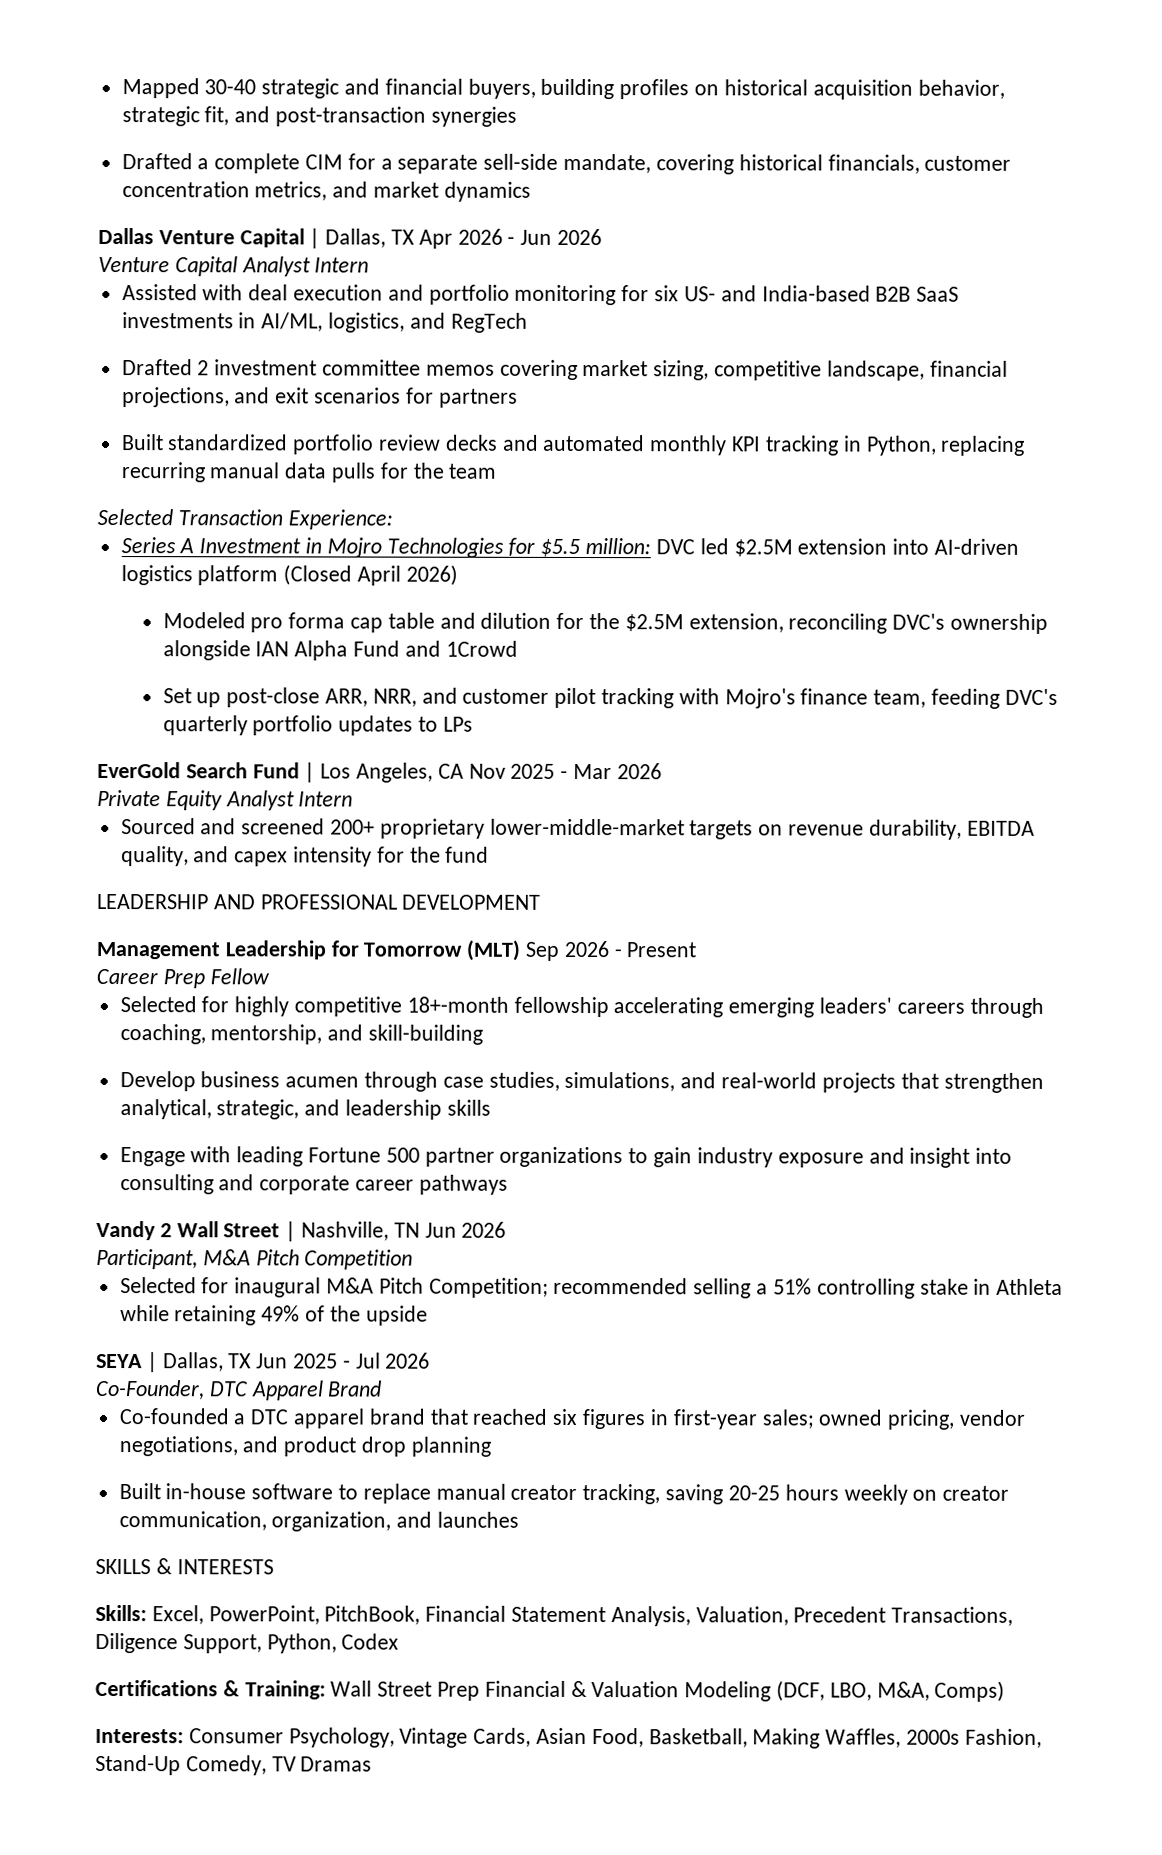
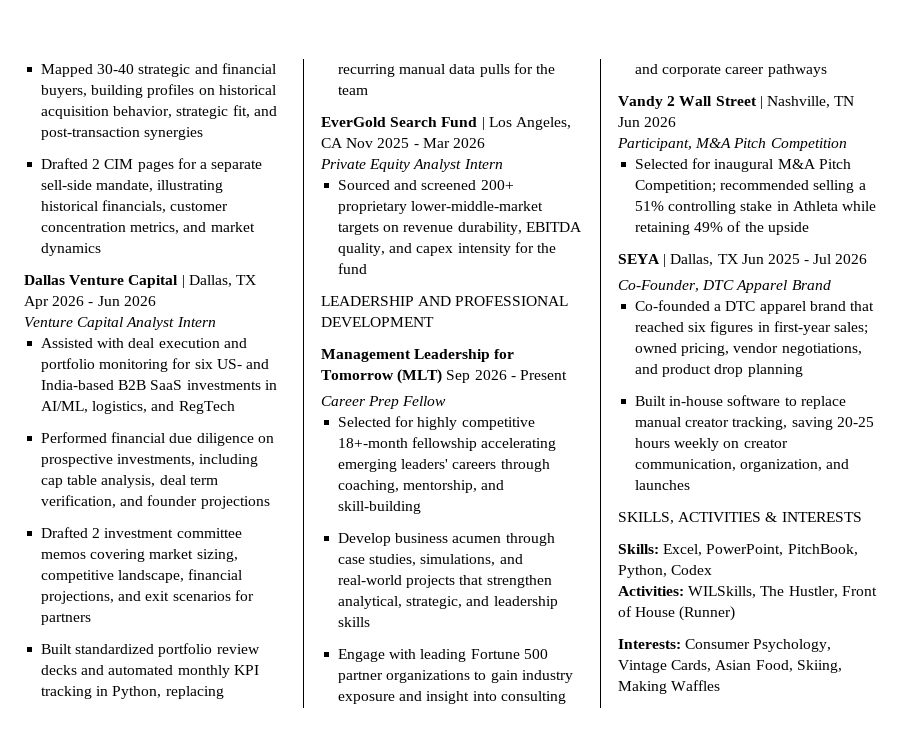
[197,153,344,174] a complete CIM -> [92,159,174,172] 2 CIM pages
[655,154,734,175] covering -> [157,180,224,193] illustrating
(528, 322) none -> [41,432,274,446] [41,454,259,467] [41,475,218,488] [41,495,270,509] // Performed financial due diligence on prospective investments, including cap table analysis, deal term verification, and founder projections
[97,508,393,530] [120,537,1019,558] [120,564,458,586] [162,612,1049,634] [162,640,518,661] [162,687,1058,709] [162,715,473,736] // Selected Transaction Experience: // Series A Investment in Mojro Technologies for $5.5 million: DVC led $2.5M extension into AI-driven logistics platform (Closed April 2026) // Modeled pro forma cap table and dilution for the $2.5M extension, reconciling DVC's ownership alongside IAN Alpha Fund and 1Crowd // Set up post-close ARR, NRR, and customer pilot tracking with Mojro's finance team, feeding DVC's quarterly portfolio updates to LPs -> (369, 90) none
[95,1558,151,1575] SKILLS -> [618,512,762,524] SKILLS, ACTIVITIES
[425,1605,1014,1627] [95,1632,400,1654] [95,1679,1006,1702] Financial Statement Analysis, Valuation, Precedent Transactions, Diligence Support, Python, Codex // Certifications & Training: Wall Street Prep Financial & Valuation Modeling (DCF, LBO, M&A, Comps) -> [618,565,713,578] [618,586,877,598] [618,606,736,621] Python, Codex // Activities: WILSkills, The Hustler, Front of House (Runner)
[648,1728,1042,1749] [95,1754,373,1776] Basketball, Making Waffles, 2000s Fashion, Stand-Up Comedy, TV Dramas -> [796,660,842,673] [618,680,721,694] Skiing, Making Waffles

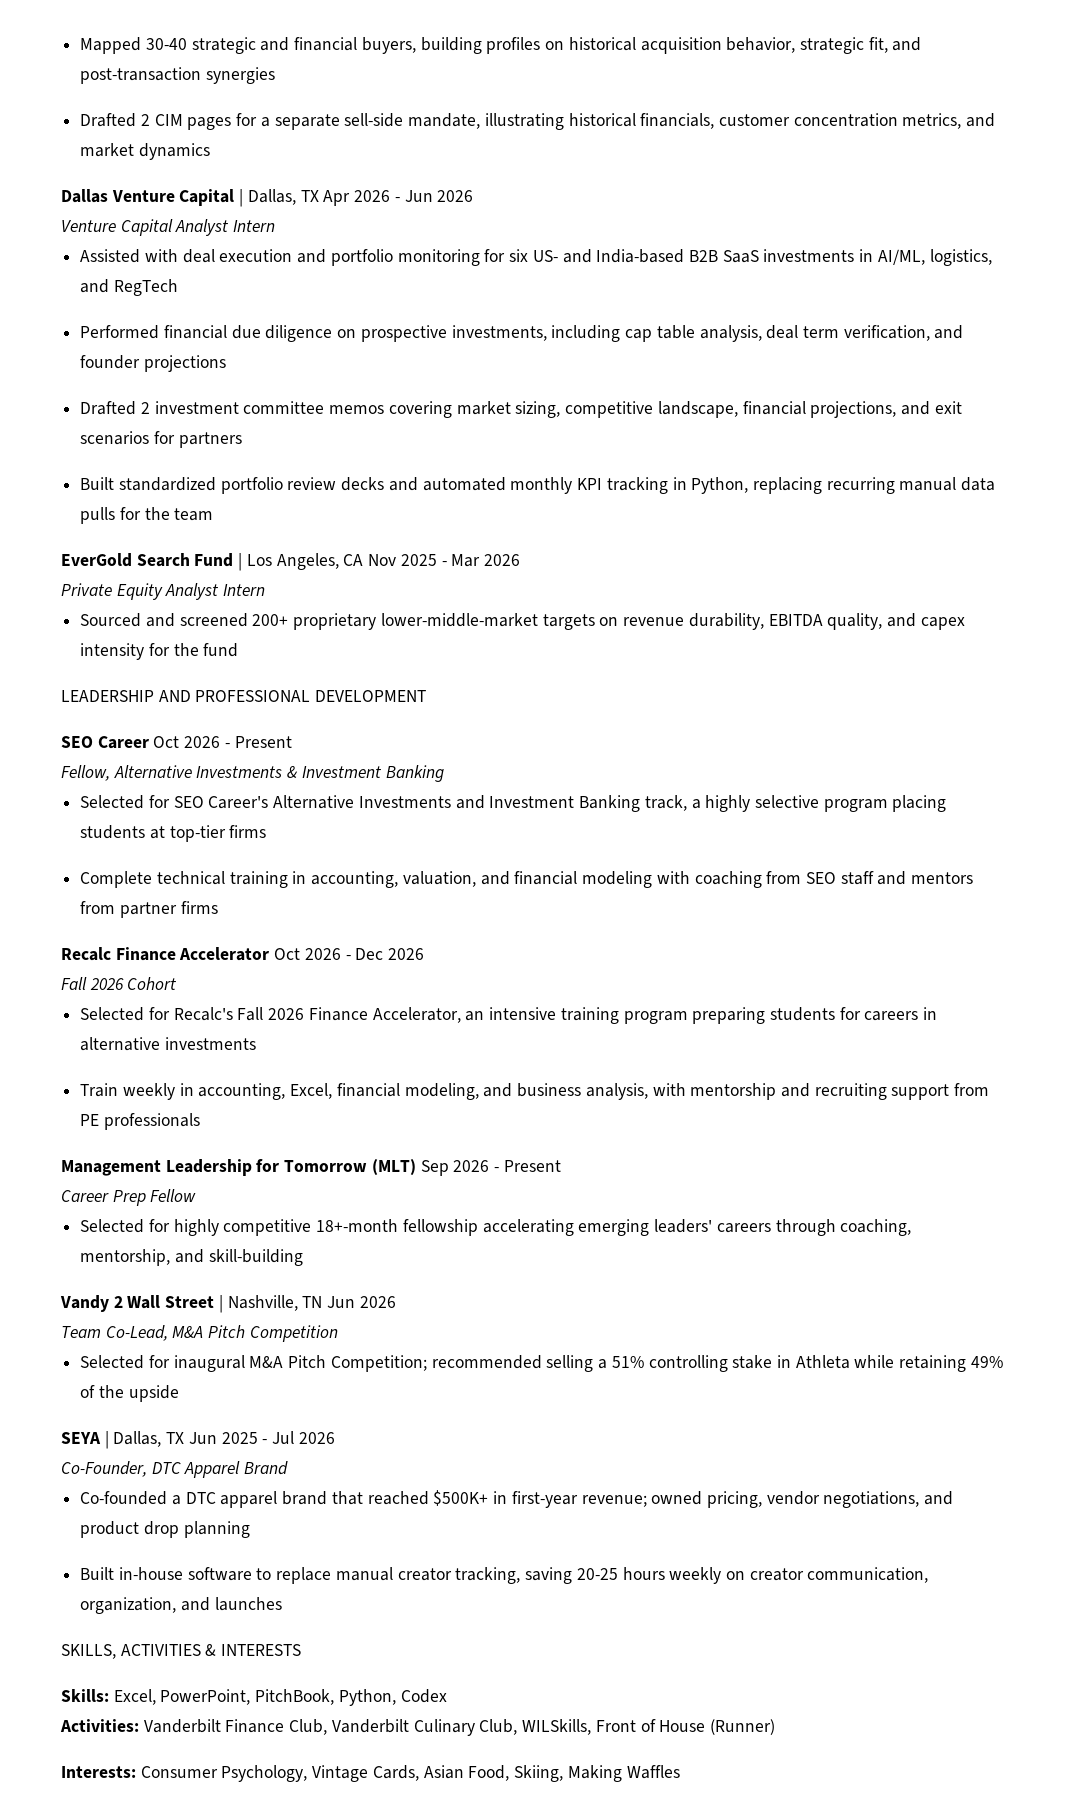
(434, 322) none -> [61,736,292,749] [61,765,444,782] [80,795,947,812] [80,825,267,842] [80,871,974,888] [80,901,218,918] [61,947,425,961] [61,977,178,990] [80,1007,938,1024] [80,1037,256,1051] [80,1083,990,1100] [80,1113,200,1130] // SEO Career Oct 2026 - Present // Fellow, Alternative Investments & Investment Banking // Selected for SEO Career's Alternative Investments and Investment Banking track, a highly selective program placing students at top-tier firms // Complete technical training in accounting, valuation, and financial modeling with coaching from SEO staff and mentors from partner firms // Recalc Finance Accelerator Oct 2026 - Dec 2026 // Fall 2026 Cohort // Selected for Recalc's Fall 2026 Finance Accelerator, an intensive training program preparing students for careers in alternative investments // Train weekly in accounting, Excel, financial modeling, and business analysis, with mentorship and recruiting support from PE professionals
[338,533,555,546] [338,554,523,566] [338,575,552,588] [338,596,558,609] [338,617,371,627] [338,649,548,662] [338,670,573,683] [338,691,566,704] [635,64,827,77] // Develop business acumen through case studies, simulations, and real-world projects that strengthen analytical, strategic, and leadership skills // Engage with leading Fortune 500 partner organizations to gain industry exposure and insight into consulting and corporate career pathways -> (303, 1257) none
[617,138,692,151] Participant, -> [61,1325,168,1341] Team Co-Lead,
[688,321,754,335] six figures -> [433,1490,489,1506] $500K+
[833,322,868,335] sales; -> [581,1495,647,1507] revenue;
[688,586,838,598] WILSkills, The Hustler, -> [143,1719,592,1736] Vanderbilt Finance Club, Vanderbilt Culinary Club, WILSkills,

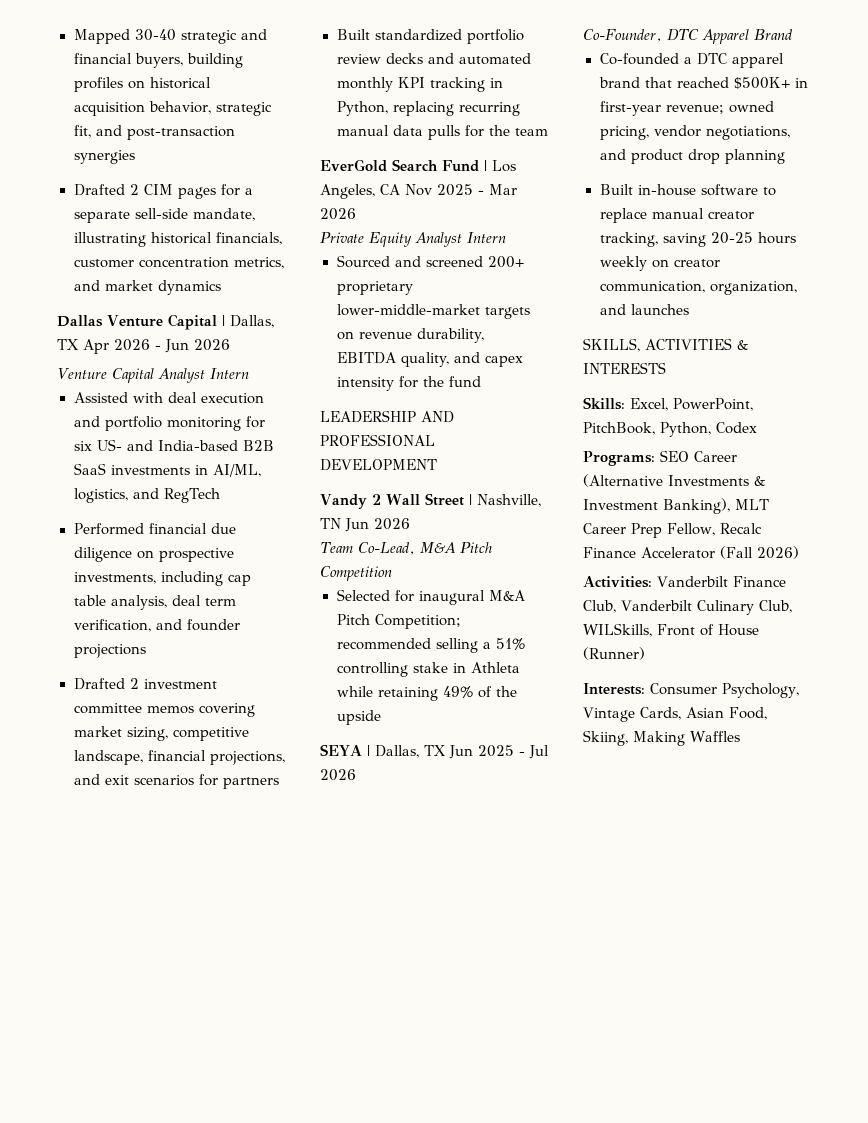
[61,736,292,749] [61,765,444,782] [80,795,947,812] [80,825,267,842] [80,871,974,888] [80,901,218,918] [61,947,425,961] [61,977,178,990] [80,1007,938,1024] [80,1037,256,1051] [80,1083,990,1100] [80,1113,200,1130] [61,1159,561,1176] [61,1189,197,1206] [80,1219,912,1236] [80,1249,303,1266] // SEO Career Oct 2026 - Present // Fellow, Alternative Investments & Investment Banking // Selected for SEO Career's Alternative Investments and Investment Banking track, a highly selective program placing students at top-tier firms // Complete technical training in accounting, valuation, and financial modeling with coaching from SEO staff and mentors from partner firms // Recalc Finance Accelerator Oct 2026 - Dec 2026 // Fall 2026 Cohort // Selected for Recalc's Fall 2026 Finance Accelerator, an intensive training program preparing students for careers in alternative investments // Train weekly in accounting, Excel, financial modeling, and business analysis, with mentorship and recruiting support from PE professionals // Management Leadership for Tomorrow (MLT) Sep 2026 - Present // Career Prep Fellow // Selected for highly competitive 18+-month fellowship accelerating emerging leaders' careers through coaching, mentorship, and skill-building -> (437, 465) none
(447, 1696) none -> [583,450,737,466] [583,474,765,487] [583,498,769,514] [583,523,762,538] [583,546,799,559] // Programs: SEO Career (Alternative Investments & Investment Banking), MLT Career Prep Fellow, Recalc Finance Accelerator (Fall 2026)

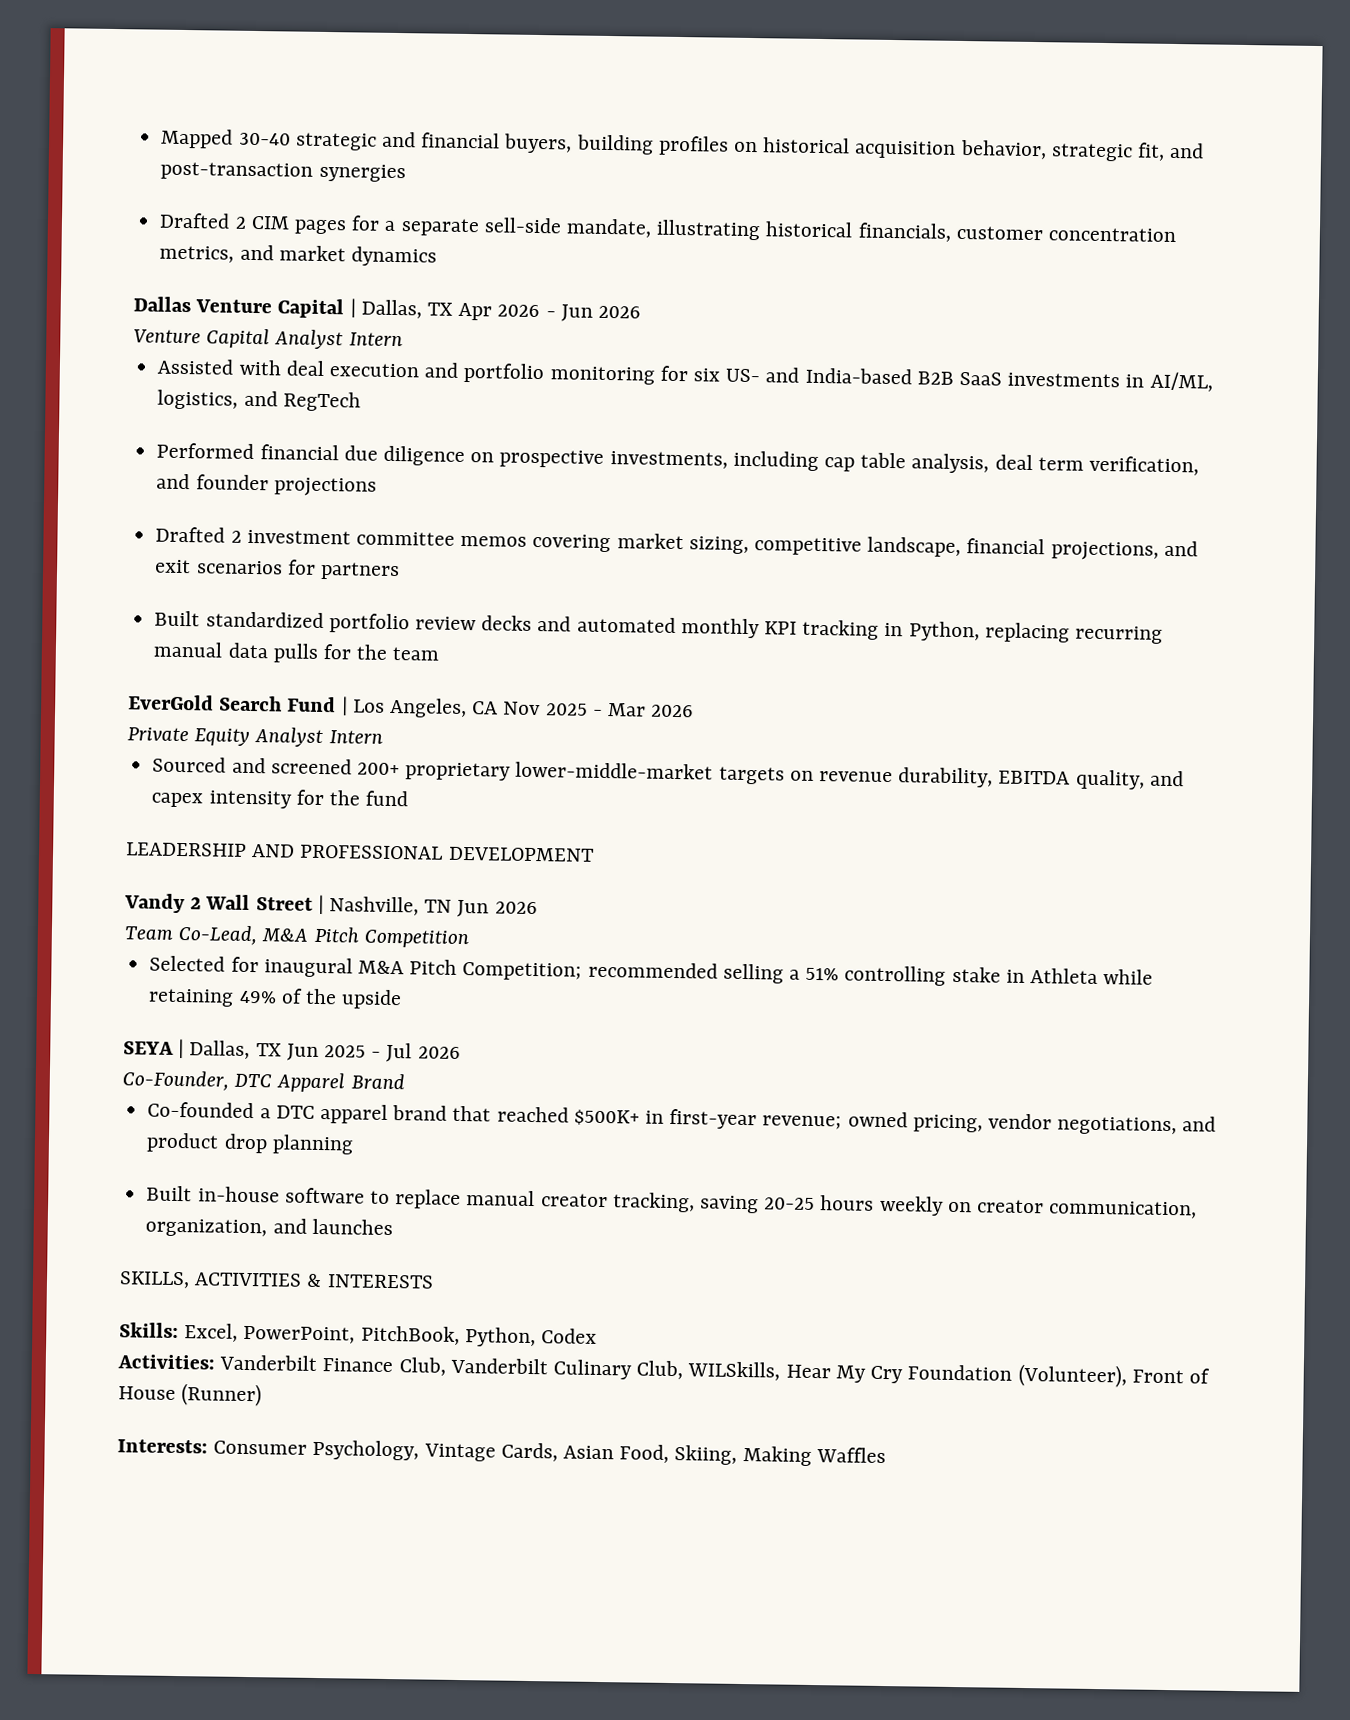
[583,450,737,466] [583,474,765,487] [583,498,769,514] [583,523,762,538] [583,546,799,559] // Programs: SEO Career (Alternative Investments & Investment Banking), MLT Career Prep Fellow, Recalc Finance Accelerator (Fall 2026) -> (598, 1336) none
(652, 630) none -> [785,1363,1127,1388] Hear My Cry Foundation (Volunteer),

